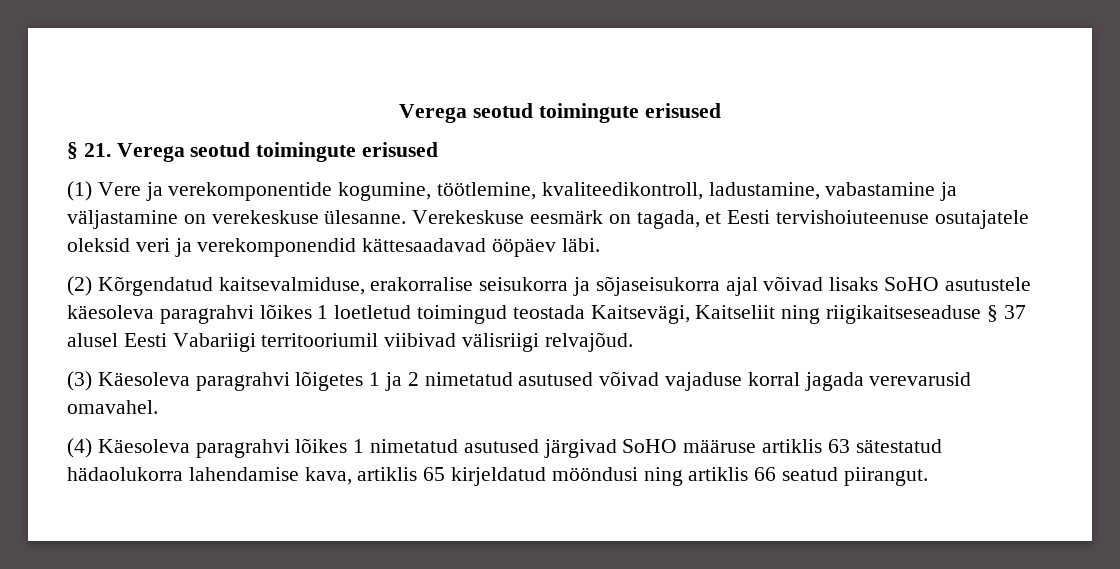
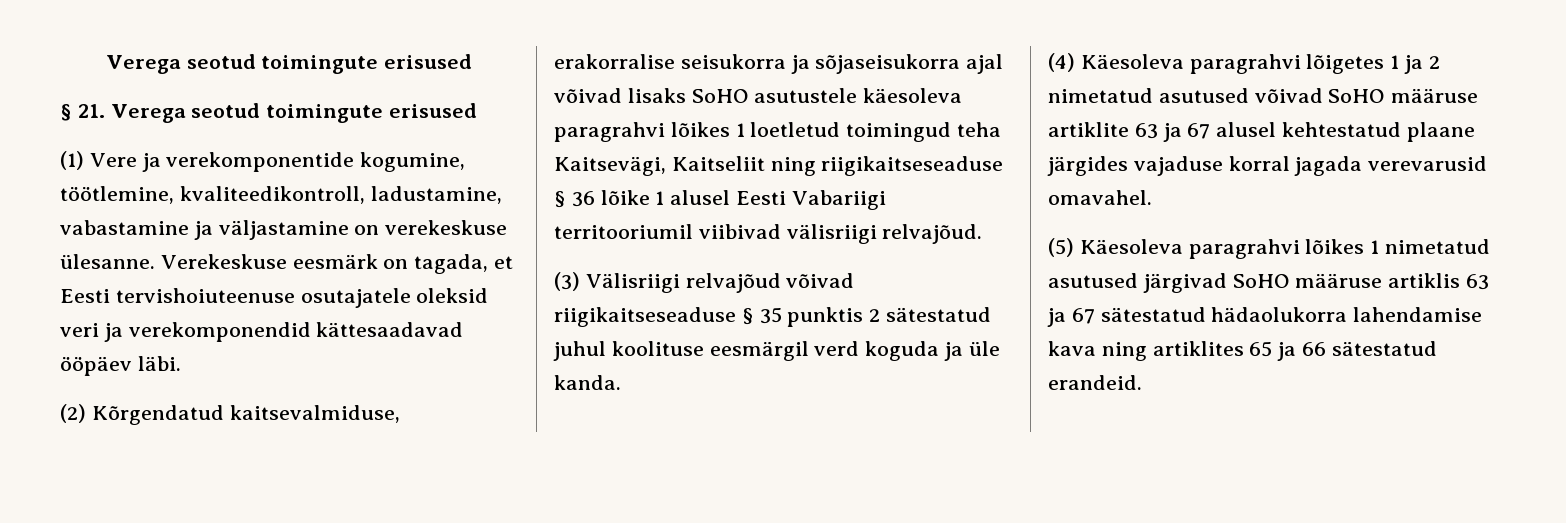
[512,305,585,319] teostada -> [957,122,1002,137] teha
[1003,305,1026,319] 37 -> [571,190,665,207] 36 lõike 1
(92, 381) none -> [585,273,855,293] [554,307,992,327] [553,341,1000,361] [554,375,621,390] [1048,53,1075,72] Välisriigi relvajõud võivad riigikaitseseaduse § 35 punktis 2 sätestatud juhul koolituse eesmärgil verd koguda ja üle kanda. // (4)
(660, 378) none -> [1328,88,1479,103] [1048,122,1475,142] [1047,156,1128,176] SoHO määruse artiklite 63 ja 67 alusel kehtestatud plaane järgides
[67,438,92,458] (4) -> [1048,238,1074,257] (5)
(850, 446) none -> [1047,308,1095,327] ja 67
[304,467,928,486] kava, artiklis 65 kirjeldatud mööndusi ning artiklis 66 seatud piirangut. -> [1048,341,1437,361] [1048,375,1142,390] kava ning artiklites 65 ja 66 sätestatud erandeid.

